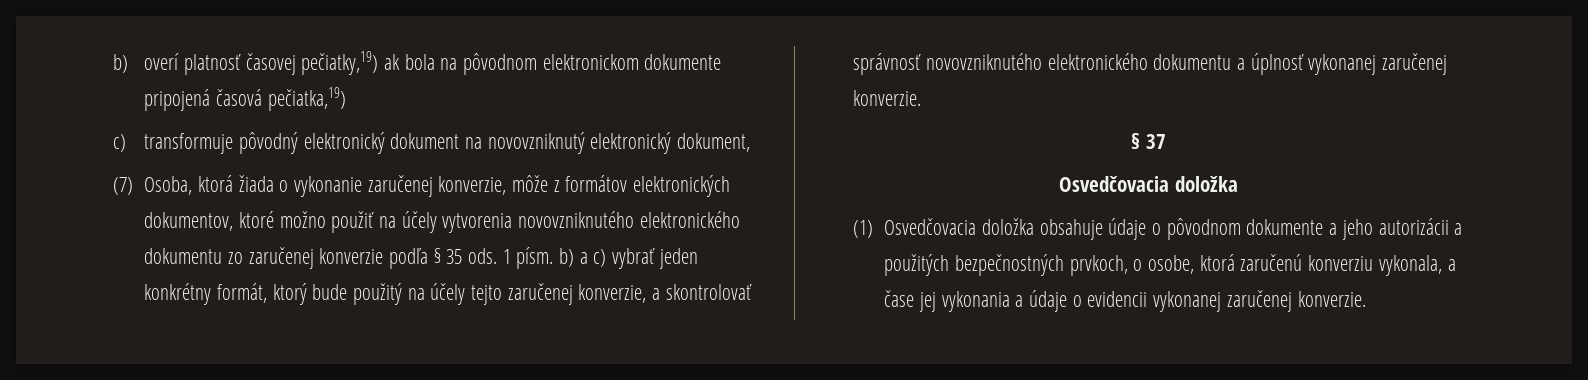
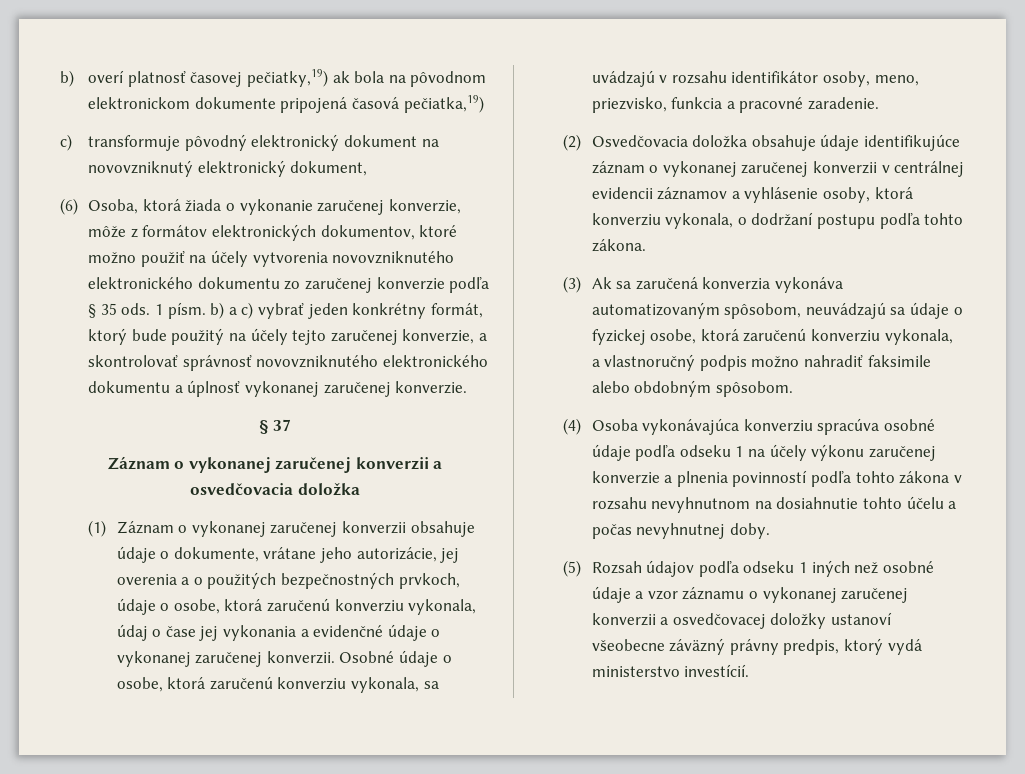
[113,177,133,195] (7) -> [60,198,78,215] (6)
[1059,176,1238,192] [853,218,1463,240] [884,254,1143,276] Osvedčovacia doložka // (1) Osvedčovacia doložka obsahuje údaje o pôvodnom dokumente a jeho autorizácii a použitých bezpečnostných prvkoch, o -> [107,456,443,473] [190,483,360,496] [88,520,475,537] [116,546,460,563] [116,572,460,589] [116,598,477,615] [116,624,441,641] [116,650,452,667] [116,676,439,693] [591,70,919,87] [591,97,879,113] [563,134,960,151] [591,161,965,177] [591,187,913,203] [591,212,964,229] [591,239,646,252] [563,276,843,293] [591,302,963,319] [591,329,646,345] Záznam o vykonanej zaručenej konverzii a osvedčovacia doložka // (1) Záznam o vykonanej zaručenej konverzii obsahuje údaje o dokumente, vrátane jeho autorizácie, jej overenia a o použitých bezpečnostných prvkoch, údaje o osobe, ktorá zaručenú konverziu vykonala, údaj o čase jej vykonania a evidenčné údaje o vykonanej zaručenej konverzii. Osobné údaje o osobe, ktorá zaručenú konverziu vykonala, sa uvádzajú v rozsahu identifikátor osoby, meno, priezvisko, funkcia a pracovné zaradenie. // (2) Osvedčovacia doložka obsahuje údaje identifikujúce záznam o vykonanej zaručenej konverzii v centrálnej evidencii záznamov a vyhlásenie osoby, ktorá konverziu vykonala, o dodržaní postupu podľa tohto zákona. // (3) Ak sa zaručená konverzia vykonáva automatizovaným spôsobom, neuvádzajú sa údaje o fyzickej
[884,290,1366,312] čase jej vykonania a údaje o evidencii vykonanej zaručenej konverzie. -> [604,354,931,371] [591,380,793,397] [563,418,935,435] [591,444,936,461] [591,470,962,487] [591,496,957,513] [591,523,770,539] [563,560,934,577] [591,586,909,603] [591,612,892,629] [591,638,922,655] [591,664,750,677] vlastnoručný podpis možno nahradiť faksimile alebo obdobným spôsobom. // (4) Osoba vykonávajúca konverziu spracúva osobné údaje podľa odseku 1 na účely výkonu zaručenej konverzie a plnenia povinností podľa tohto zákona v rozsahu nevyhnutnom na dosiahnutie tohto účelu a počas nevyhnutnej doby. // (5) Rozsah údajov podľa odseku 1 iných než osobné údaje a vzor záznamu o vykonanej zaručenej konverzii a osvedčovacej doložky ustanoví všeobecne záväzný právny predpis, ktorý vydá ministerstvo investícií.

